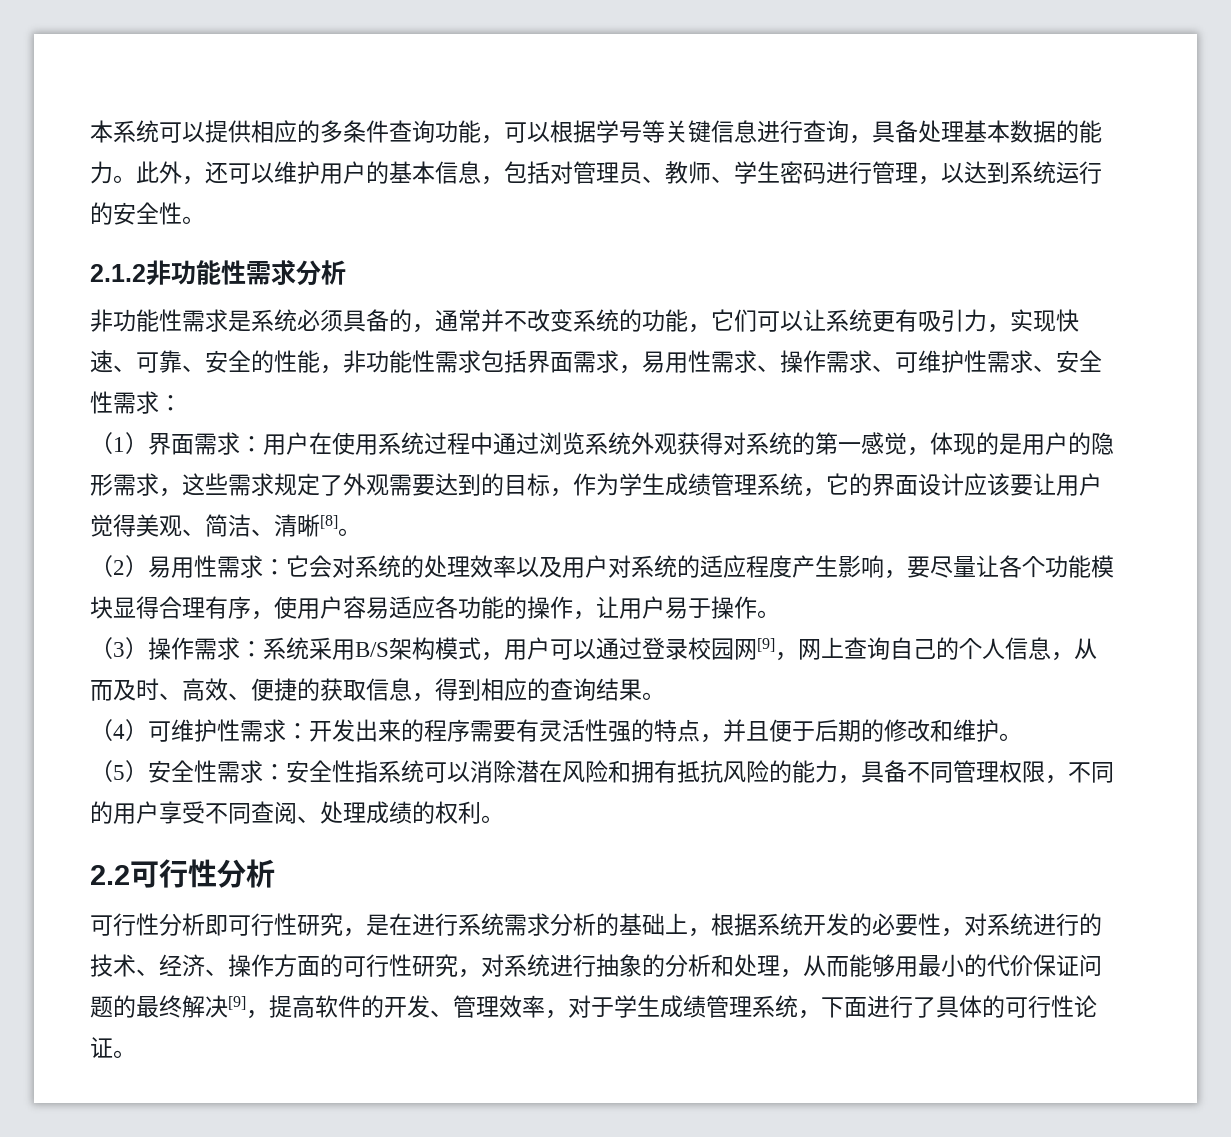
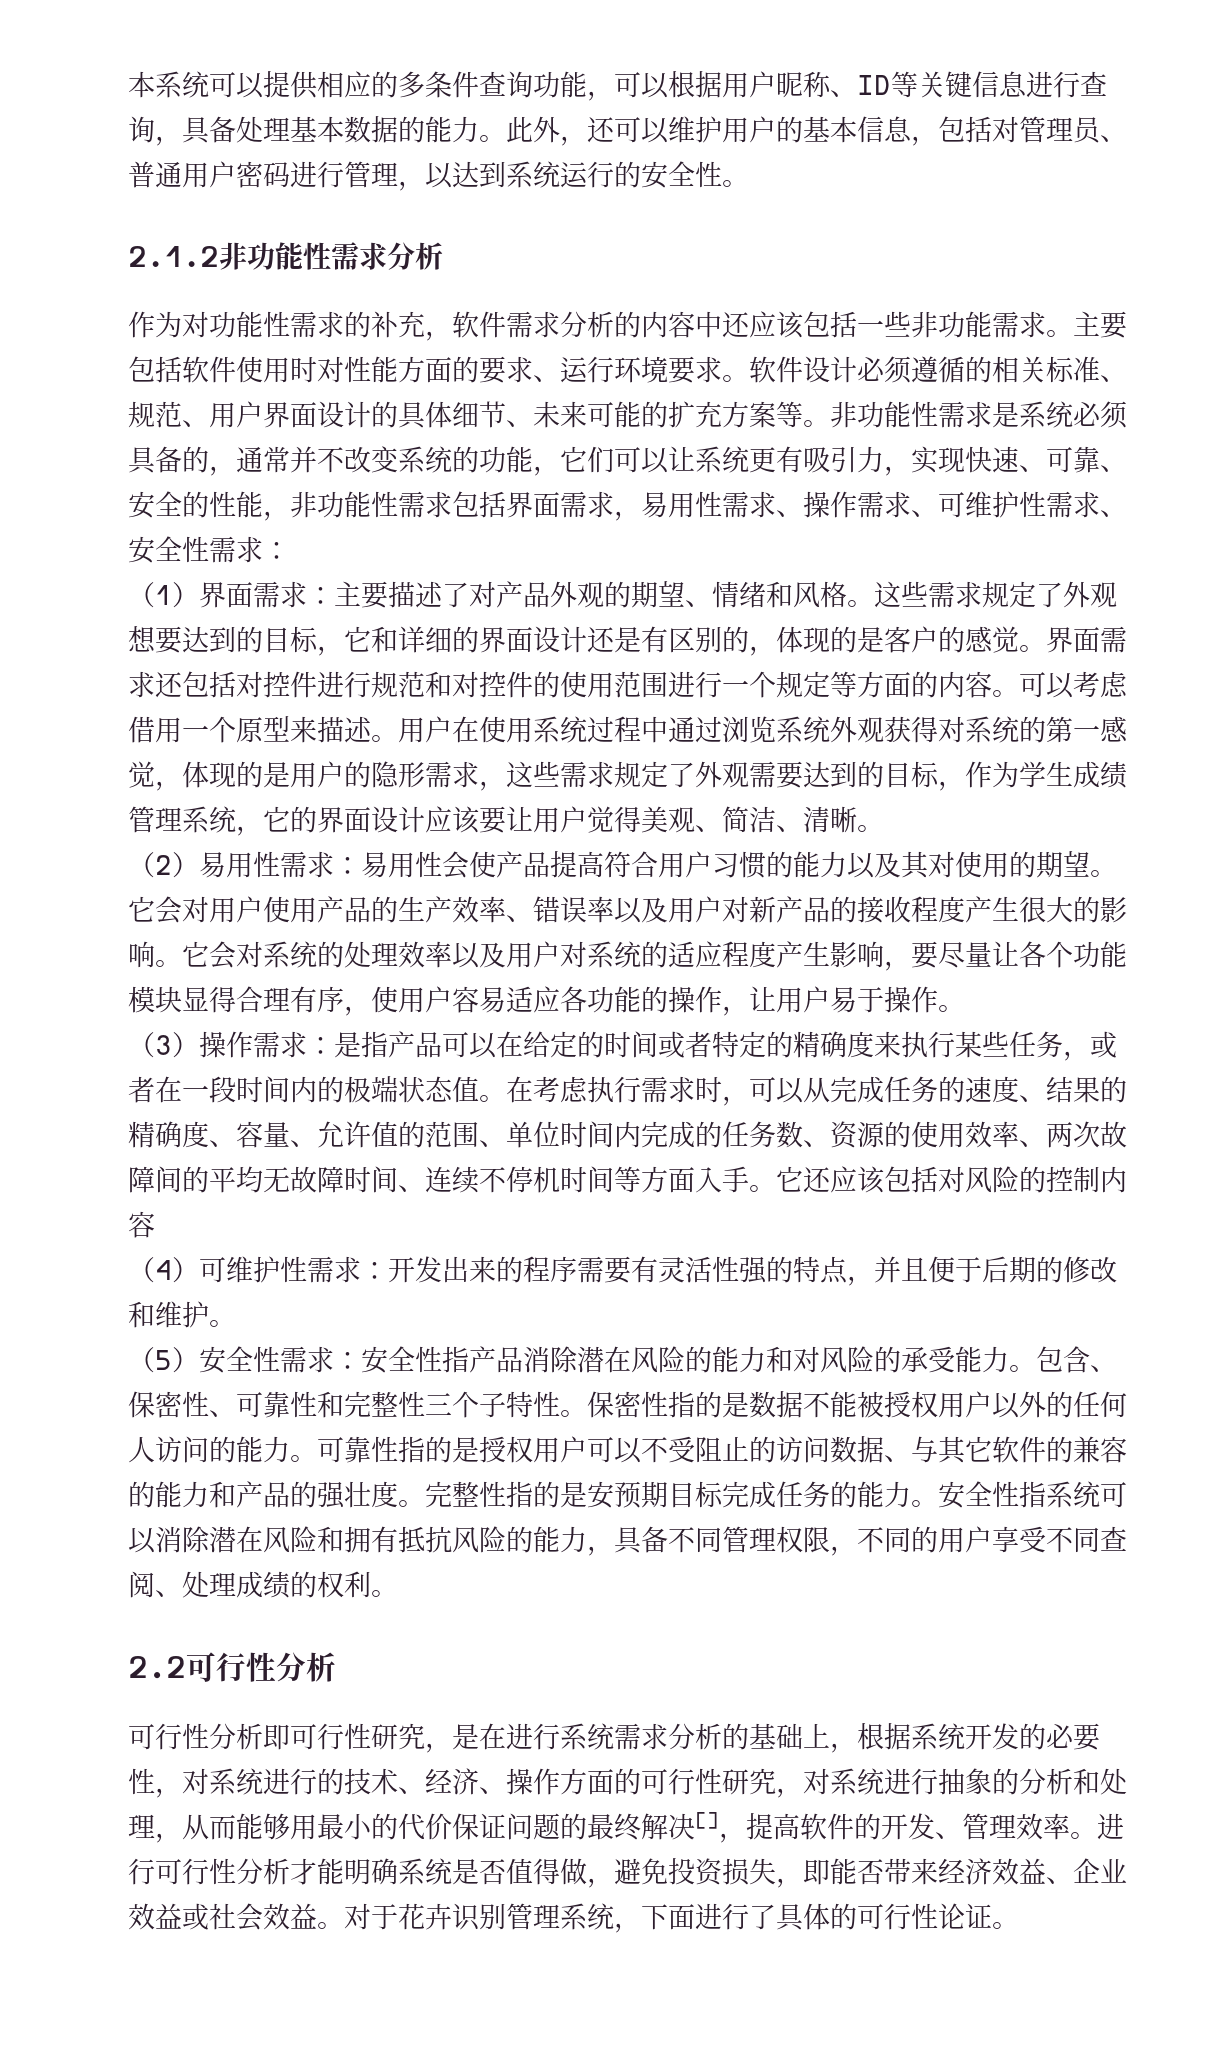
[596,120,642,143] 学号 -> [722,71,891,98] 用户昵称、ID
[665,161,780,184] 教师、学生 -> [128,161,236,188] 普通用户
(346, 272) none -> [128,311,1127,341] [128,356,1127,384] [128,401,830,429] 作为对功能性需求的补充，软件需求分析的内容中还应该包括一些非功能需求。主要包括软件使用时对性能方面的要求、运行环境要求。软件设计必须遵循的相关标准、规范、用户界面设计的具体细节、未来可能的扩充方案等。
(263, 444) none -> [334,581,1117,609] [128,626,1127,656] [128,671,1128,699] [128,716,398,743] 主要描述了对产品外观的期望、情绪和风格。这些需求规定了外观想要达到的目标，它和详细的界面设计还是有区别的，体现的是客户的感觉。界面需求还包括对控件进行规范和对控件的使用范围进行一个规定等方面的内容。可以考虑借用一个原型来描述。
[320,515,338,529] [8] -> (857, 819) none
(286, 567) none -> [361,851,1117,879] [128,896,1127,924] [128,941,182,968] 易用性会使产品提高符合用户习惯的能力以及其对使用的期望。它会对用户使用产品的生产效率、错误率以及用户对新产品的接收程度产生很大的影响。
[263,637,775,661] [775,637,1097,661] [90,678,665,702] 系统采用B/S架构模式，用户可以通过登录校园网[9]，网上查询自己的个人信息，从而及时、高效、便捷的获取信息，得到相应的查询结果。 -> [334,1031,1117,1061] [128,1076,1127,1106] [128,1121,1127,1149] [128,1166,1127,1194] [128,1211,155,1238] 是指产品可以在给定的时间或者特定的精确度来执行某些任务，或者在一段时间内的极端状态值。在考虑执行需求时，可以从完成任务的速度、结果的精确度、容量、允许值的范围、单位时间内完成的任务数、资源的使用效率、两次故障间的平均无故障时间、连续不停机时间等方面入手。它还应该包括对风险的控制内容
(378, 771) none -> [469,1346,1117,1373] [128,1391,1127,1419] [128,1436,1127,1464] [128,1481,1046,1509] 产品消除潜在风险的能力和对风险的承受能力。包含、保密性、可靠性和完整性三个子特性。保密性指的是数据不能被授权用户以外的任何人访问的能力。可靠性指的是授权用户可以不受阻止的访问数据、与其它软件的兼容的能力和产品的强壮度。完整性指的是安预期目标完成任务的能力。安全性指
[228,996,246,1010] [9] -> [695,1812,719,1829] []
[545,995,706,1019] ，对于学生成绩 -> [1070,1813,1124,1840] [128,1858,1127,1888] [128,1903,506,1931] 。进行可行性分析才能明确系统是否值得做，避免投资损失，即能否带来经济效益、企业效益或社会效益。对于花卉识别

